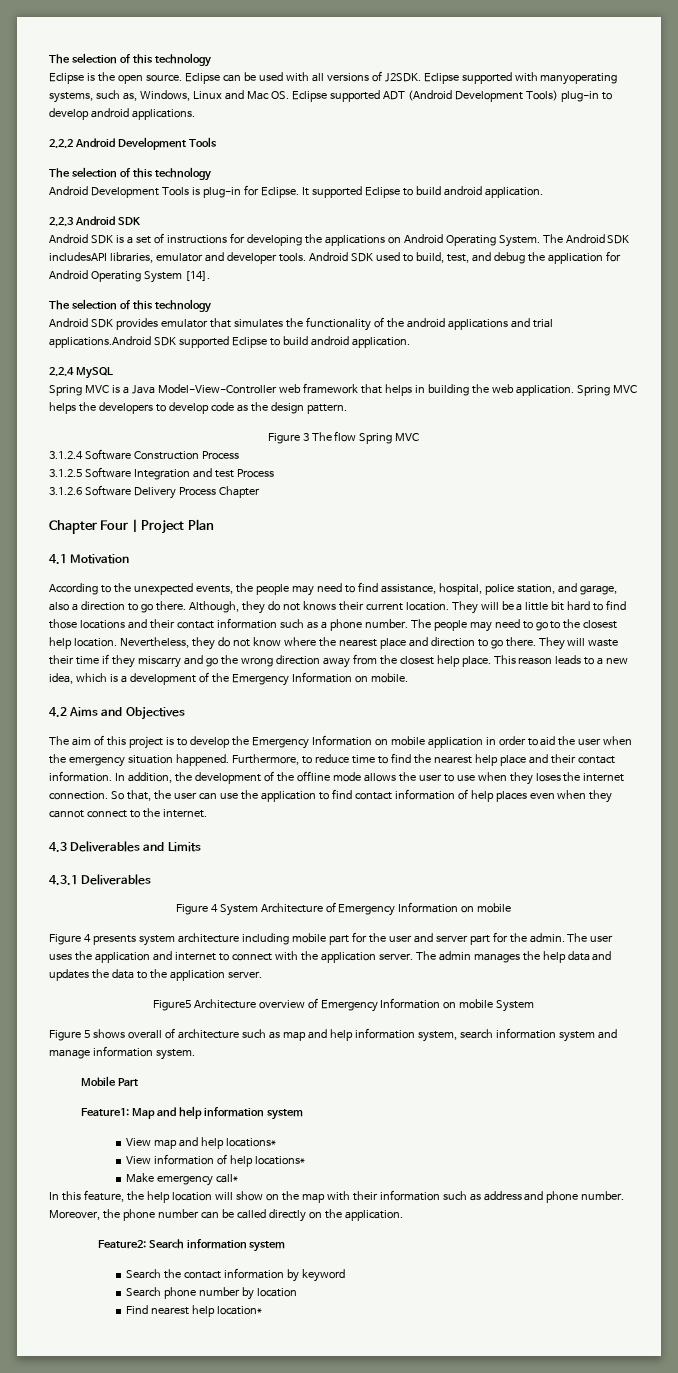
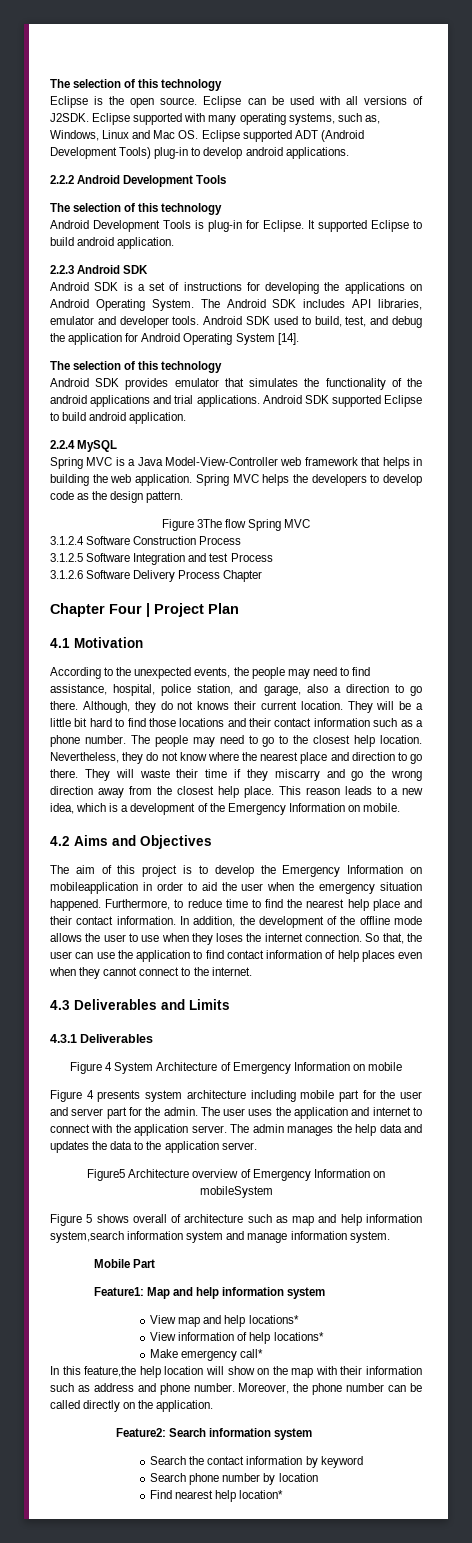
[540,73,618,85] manyoperating -> [208,113,286,125] many operating
[49,252,107,261] includesAPI -> [303,299,372,308] includes API
[49,336,151,348] applications.Android -> [196,395,302,407] applications. Android
[302,432,332,441] 3 The -> [196,519,222,528] 3The
[390,736,483,748] mobile application -> [50,882,138,894] mobileapplication
[459,999,535,1012] mobile System -> [199,1186,273,1198] mobileSystem
[417,1029,493,1042] system, search -> [50,1231,124,1243] system,search
[83,1190,144,1202] feature, the -> [84,1366,137,1377] feature,the

